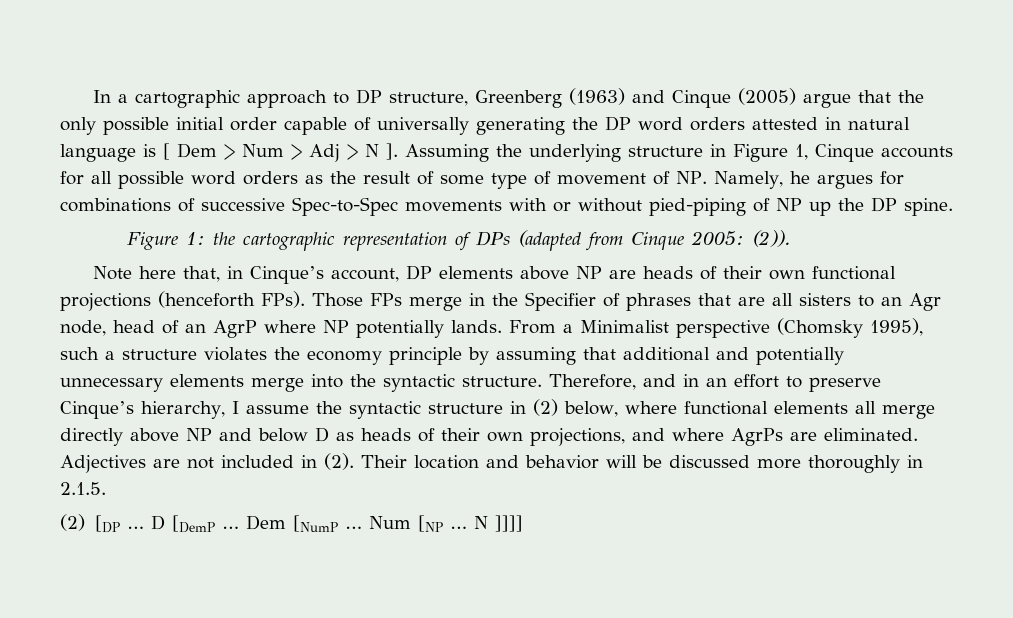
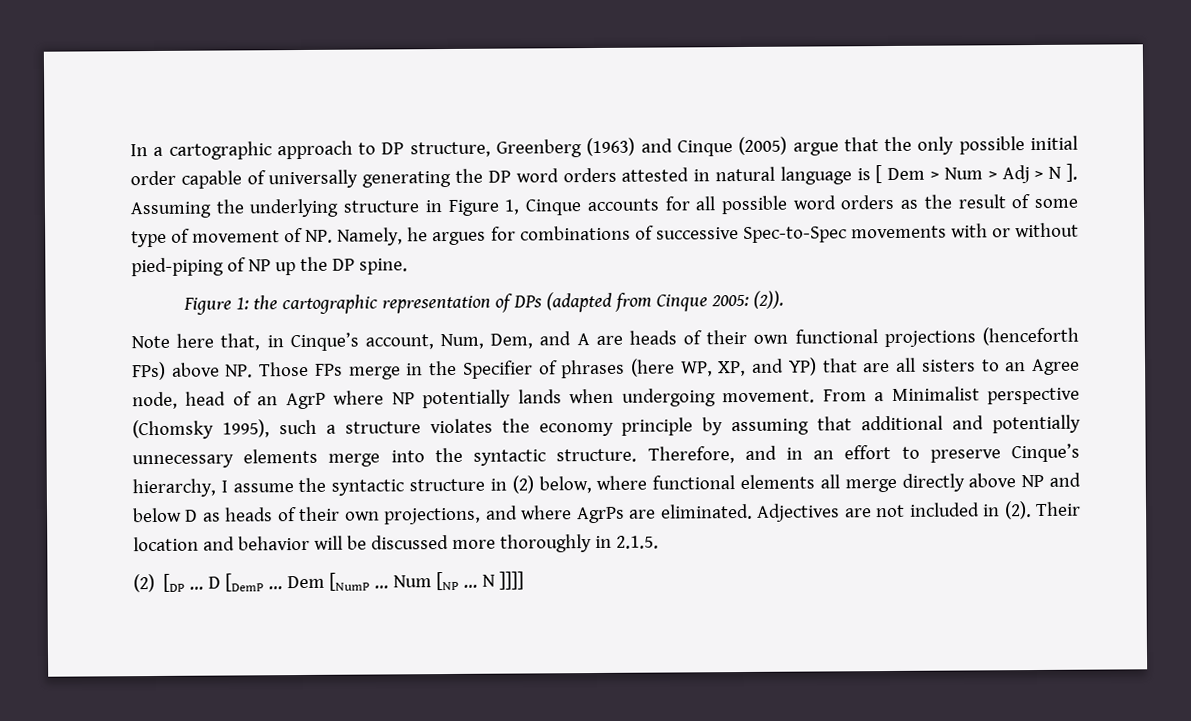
[406,265,603,280] DP elements above NP -> [440,331,590,350] Num, Dem, and A
[261,291,305,308] FPs). -> [132,361,254,381] FPs) above NP.
(691, 302) none -> [630,357,817,377] (here WP, XP, and YP)
[909,293,941,311] Agr -> [1032,358,1081,376] Agree
[451,320,502,333] lands. -> [517,388,816,407] lands when undergoing movement.

